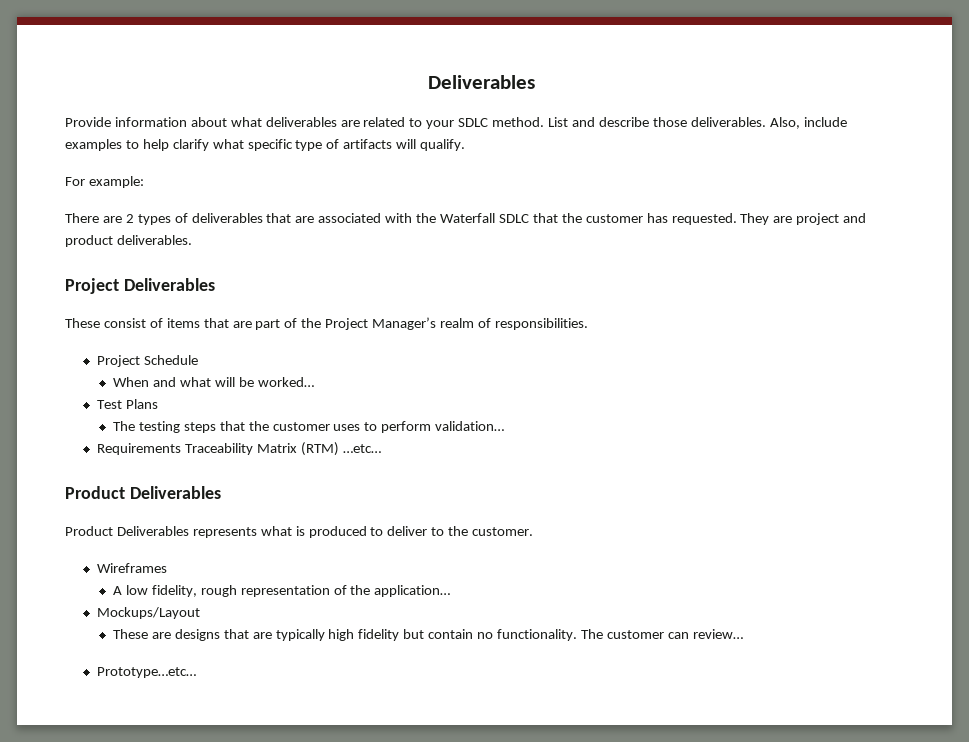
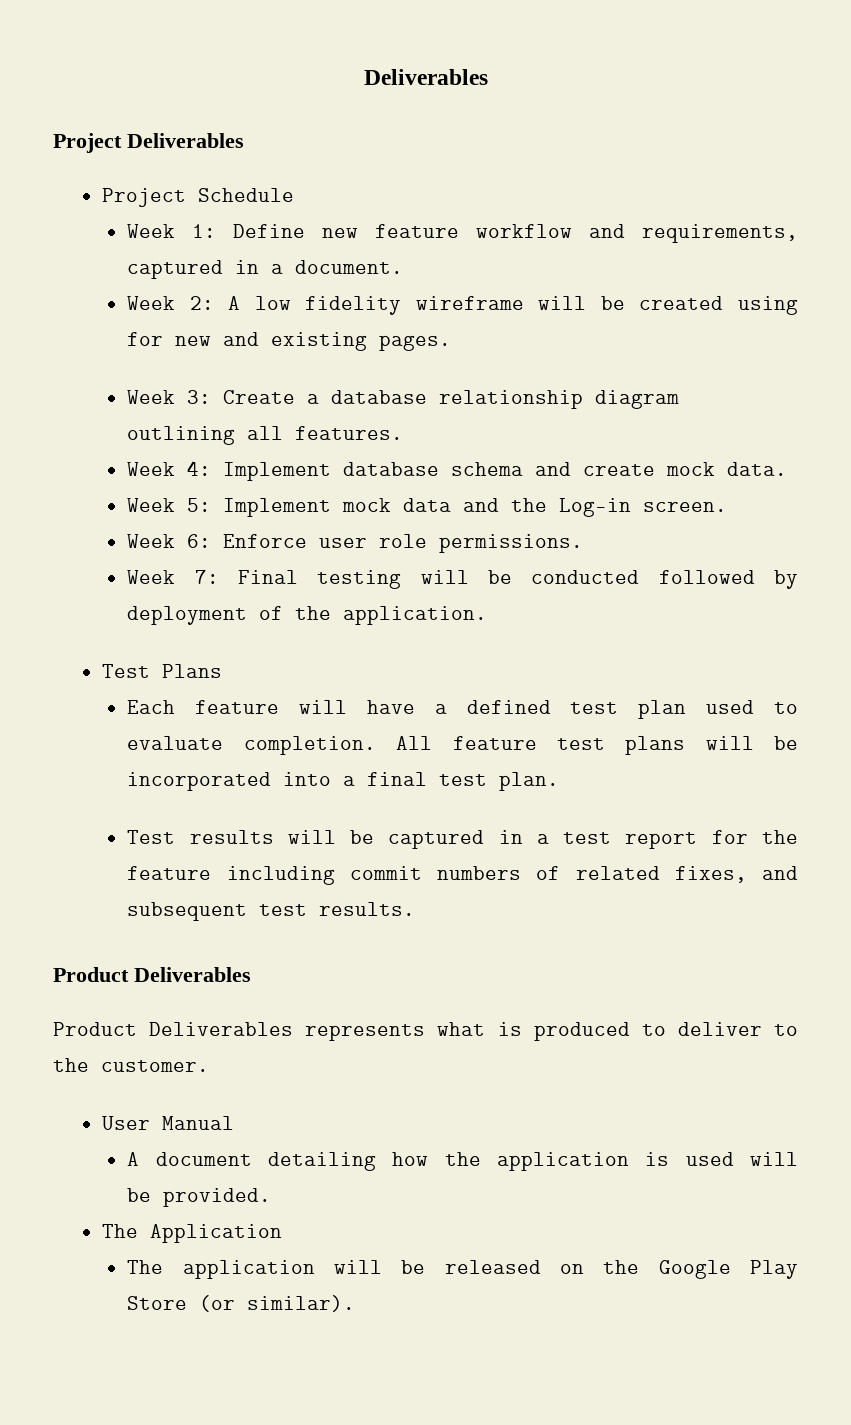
[427,75,535,89] [65,117,847,129] [65,139,466,151] [65,176,144,188] [65,213,867,225] [65,235,192,247] [65,278,215,294] [65,317,588,330] [96,355,198,367] [112,377,314,387] [96,399,158,409] [112,421,505,433] [96,442,381,456] Deliverables // Provide information about what deliverables are related to your SDLC method. List and describe those deliverables. Also, include examples to help clarify what specific type of artifacts will qualify. // For example: // There are 2 types of deliverables that are associated with the Waterfall SDLC that the customer has requested. They are project and product deliverables. // Project Deliverables // These consist of items that are part of the Project Manager’s realm of responsibilities. // Project Schedule // When and what will be worked… // Test Plans // The testing steps that the customer uses to perform validation… // Requirements Traceability Matrix (RTM) …etc… -> [363,69,488,85] [53,133,244,153] [102,188,295,207] [127,224,798,243] [127,260,404,279] [127,296,799,315] [127,332,452,351] [127,390,680,409] [127,426,404,445] [127,461,788,481] [127,498,728,517] [127,534,584,553] [127,570,798,589] [127,606,488,625] [102,664,223,678] [127,700,798,719] [127,736,799,755] [127,772,560,791] [127,830,798,849] [127,866,798,885] [127,902,416,921] Deliverables // Project Deliverables // Project Schedule // Week 1: Define new feature workflow and requirements, captured in a document. // Week 2: A low fidelity wireframe will be created using for new and existing pages. // Week 3: Create a database relationship diagram outlining all features. // Week 4: Implement database schema and create mock data. // Week 5: Implement mock data and the Log-in screen. // Week 6: Enforce user role permissions. // Week 7: Final testing will be conducted followed by deployment of the application. // Test Plans // Each feature will have a defined test plan used to evaluate completion. All feature test plans will be incorporated into a final test plan. // Test results will be captured in a test report for the feature including commit numbers of related fixes, and subsequent test results.
[96,563,167,573] [112,585,451,597] [96,607,200,619] [112,629,743,641] [96,667,196,678] Wireframes // A low fidelity, rough representation of the application… // Mockups/Layout // These are designs that are typically high fidelity but contain no functionality. The customer can review… // Prototype…etc… -> [102,1116,235,1130] [127,1152,798,1171] [127,1188,272,1207] [102,1224,283,1243] [127,1260,798,1279] [127,1295,356,1312] User Manual // A document detailing how the application is used will be provided. // The Application // The application will be released on the Google Play Store (or similar).

